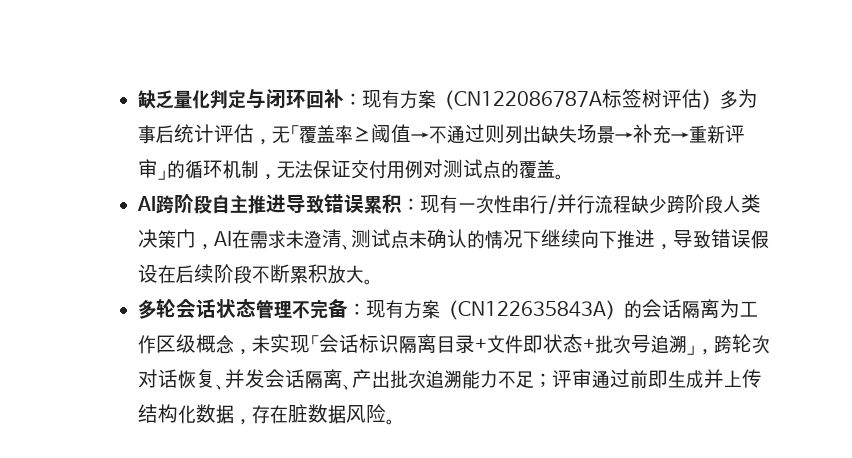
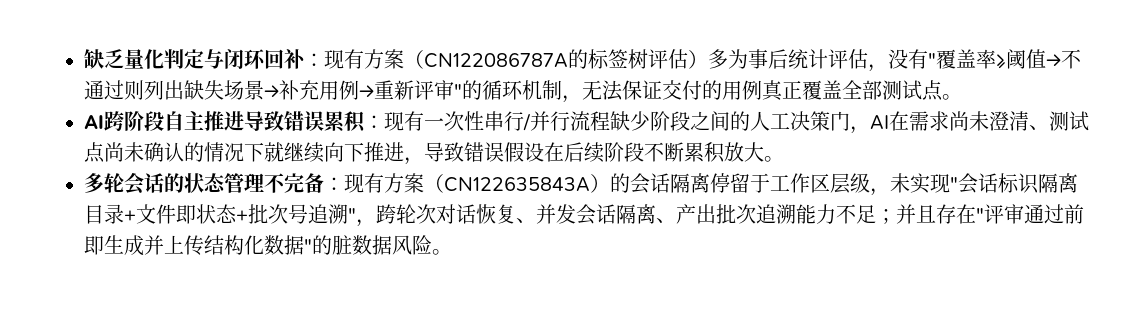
(603, 99) none -> [568,49,589,69] 的
[272,125,300,144] 无「 -> [888,49,937,69] 没有"
(672, 134) none -> [319,80,360,100] 用例
[158,170,168,180] 」 -> [454,84,463,98] "
[387,159,556,179] 用例对测试点的覆盖 -> [702,80,944,101] 的用例真正覆盖全部测试点
[667,194,762,214] 跨阶段人类 -> [650,111,791,131] 阶段之间的人工
(287, 239) none -> [949,111,970,131] 尚
(410, 239) none -> [104,142,125,162] 尚
(542, 240) none -> [264,142,285,162] 就
(217, 308) none -> [164,173,185,193] 的
[720,299,759,318] [138,334,235,354] 为工作区级概念 -> [710,173,871,194] 停留于工作区层级
[310,335,320,351] 「 -> [950,177,959,191] "
[687,345,697,355] 」 -> [348,208,357,222] "
(553, 380) none -> [896,204,985,224] 并且存在"
[234,405,289,425] ，存在 -> [304,235,333,255] "的

